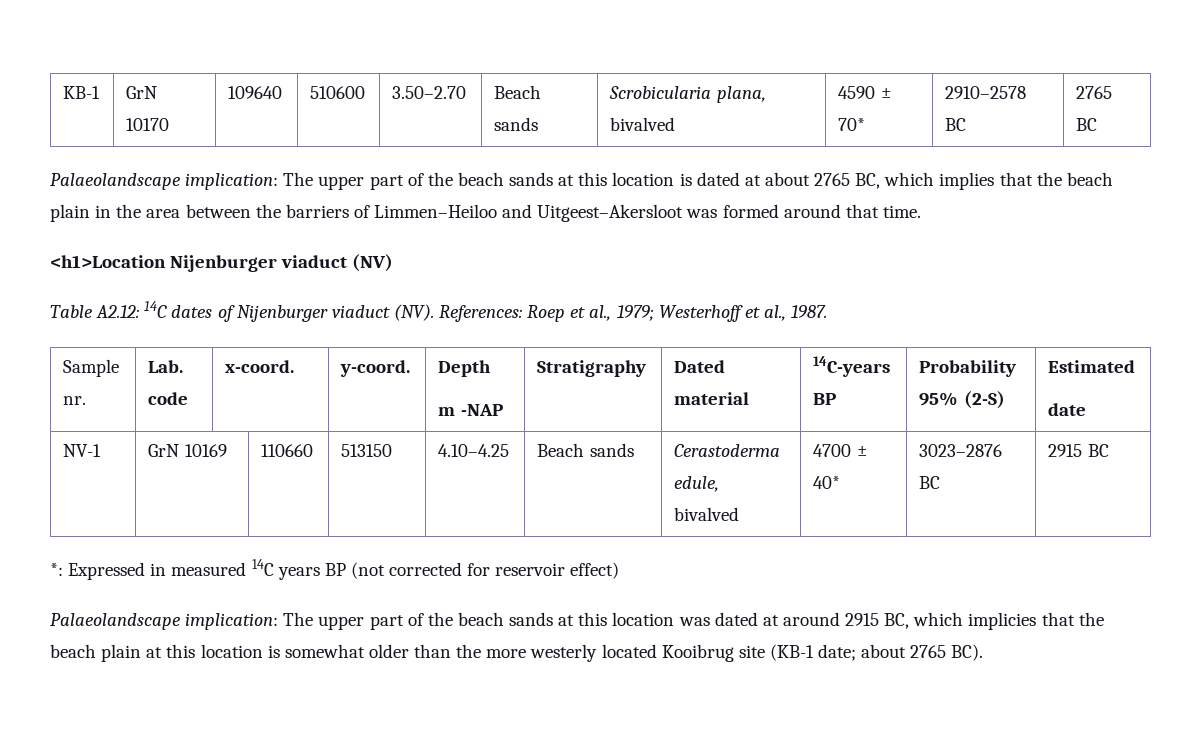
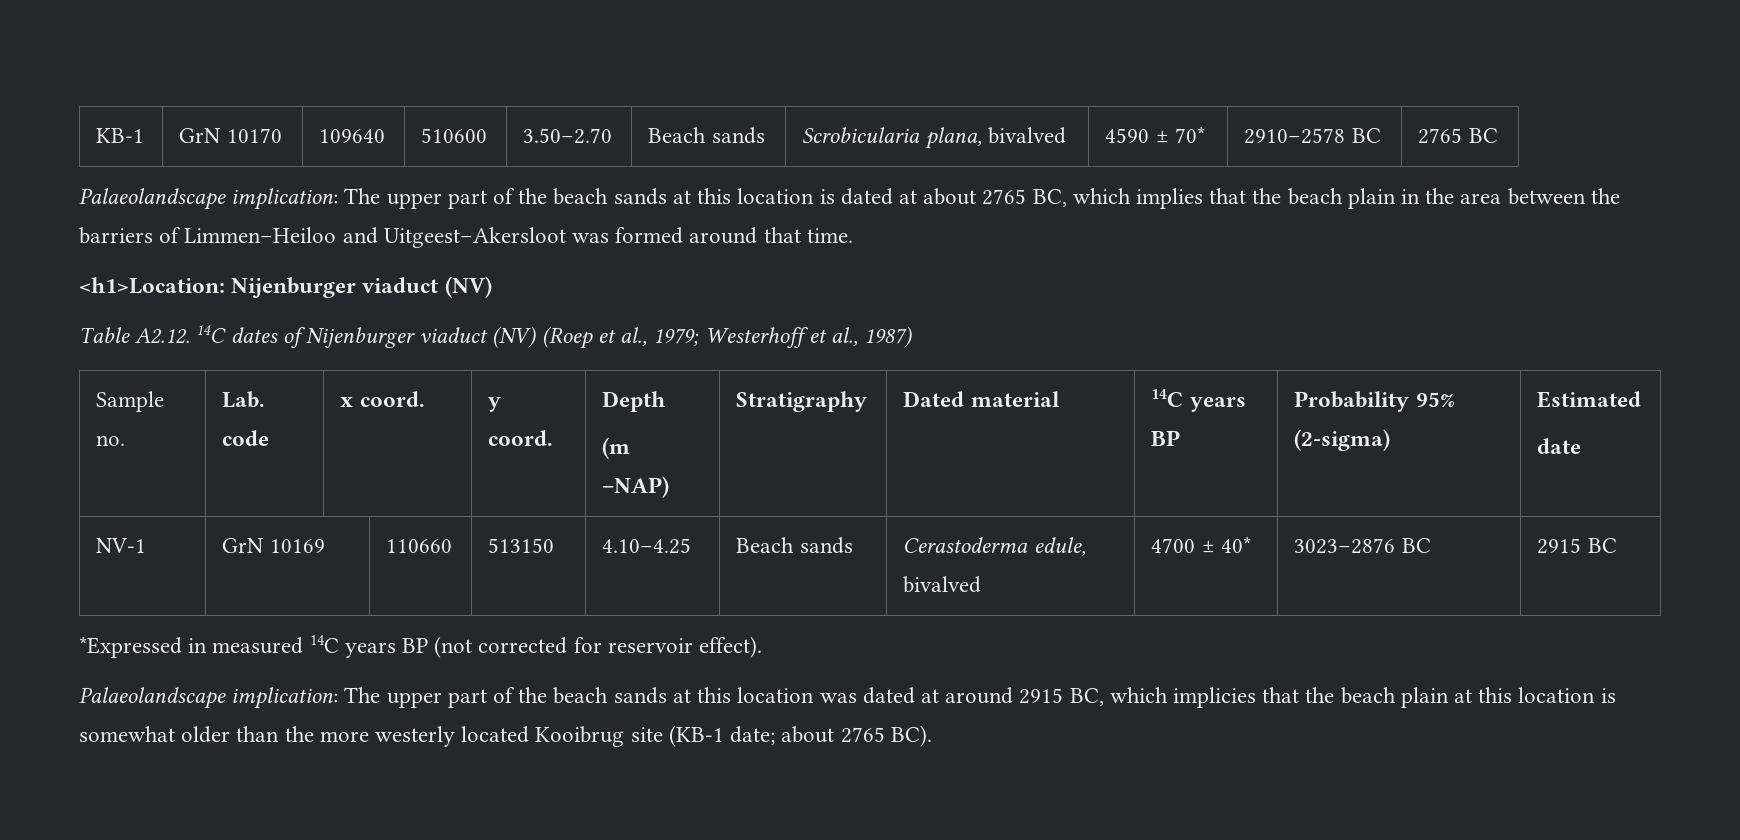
[50,255,166,268] <h1>Location -> [79,277,225,294] <h1>Location:
[96,305,140,318] A2.12: -> [135,328,191,344] A2.12.
[393,304,566,322] (NV). References: Roep -> [492,326,593,349] (NV) (Roep
[791,305,828,318] 1987. -> [864,326,913,348] 1987)
[63,396,87,405] nr. -> [96,435,126,446] no.
[225,360,295,373] [340,360,411,377] x-coord. | y-coord. -> [340,391,425,407] [488,397,502,412] [488,430,554,446] x coord. | y coord.
[438,404,503,416] m -NAP -> [602,437,631,459] [602,476,670,498] (m –NAP)
[813,356,891,377] 14C-years -> [1151,389,1246,412] 14C years
[963,391,1005,409] (2-S) -> [1294,429,1391,451] (2-sigma)
[50,562,146,580] *: Expressed -> [79,636,182,658] *Expressed
[570,562,620,579] effect) -> [699,636,763,658] effect).

